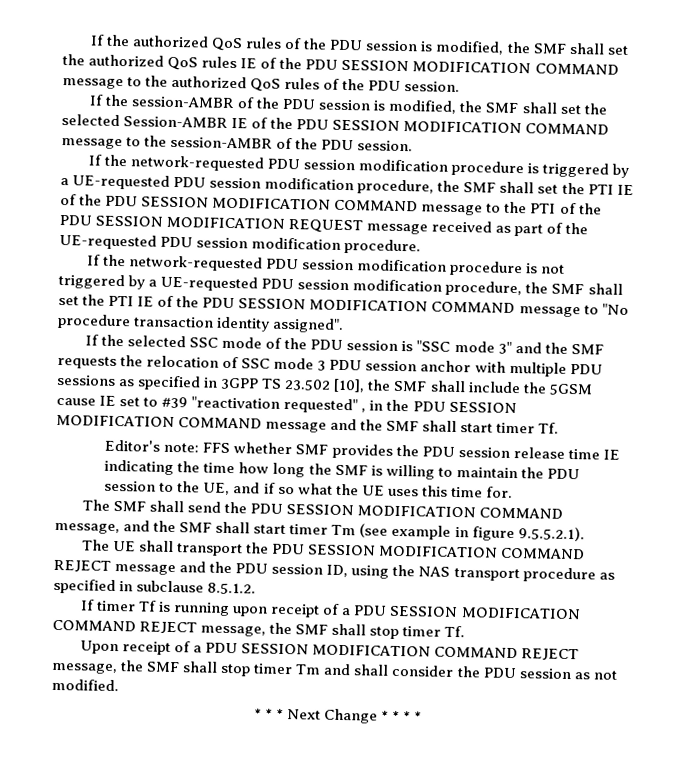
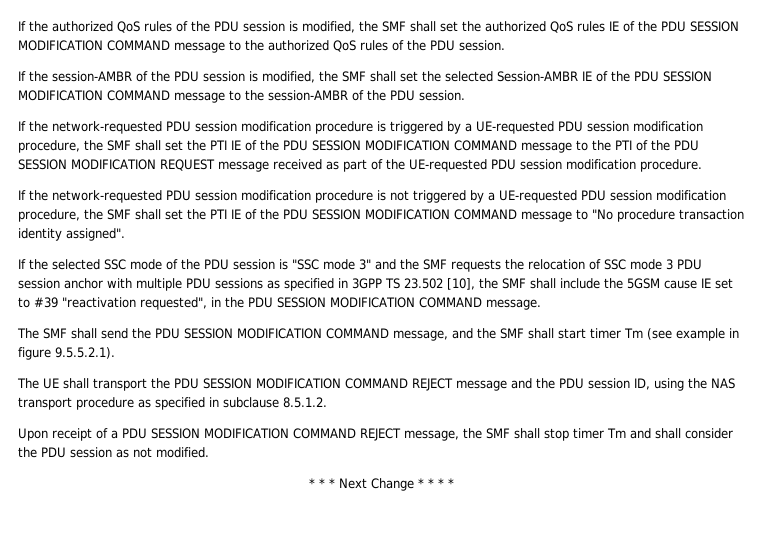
[283,397,367,414] requested" , -> [140,297,207,310] requested",
[265,418,560,434] [104,439,620,460] [104,459,580,480] [104,480,513,498] message and the SMF shall start timer Tf. // Editor's note: FFS whether SMF provides the PDU session release time IE indicating the time how long the SMF is willing to maintain the PDU session to the UE, and if so what the UE uses this time for. -> [486,299,541,310] message.
[79,599,581,620] [52,619,466,640] // If timer Tf is running upon receipt of a PDU SESSION MODIFICATION COMMAND REJECT message, the SMF shall stop timer Tf. -> (327, 402) none

